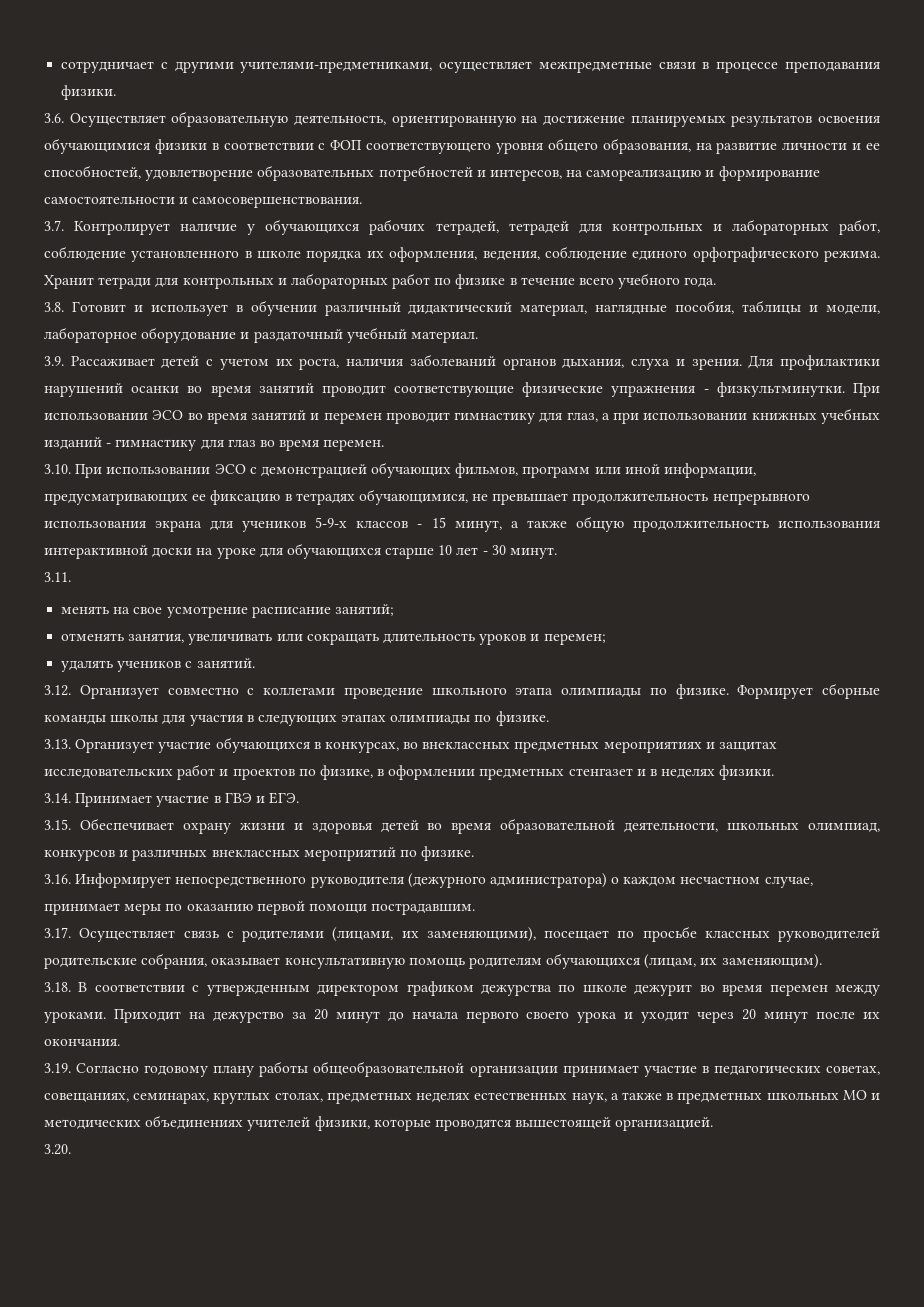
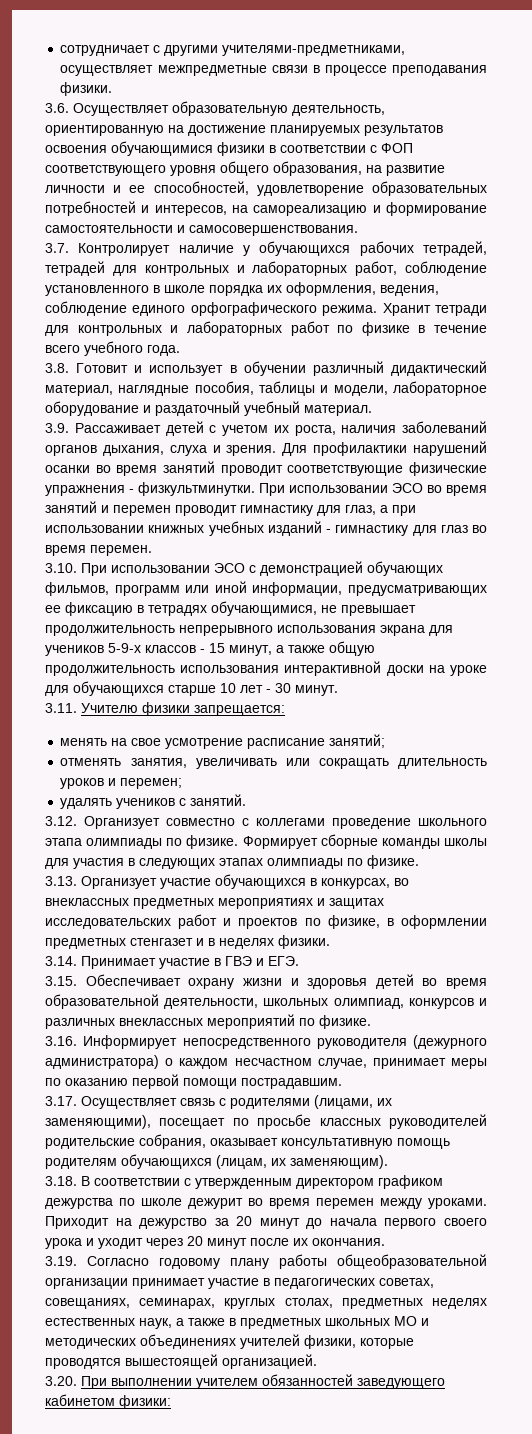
(71, 577) none -> [81,702,285,716] Учителю физики запрещается:
(71, 1149) none -> [81,1374,445,1389] [45,1394,171,1409] При выполнении учителем обязанностей заведующего кабинетом физики:

